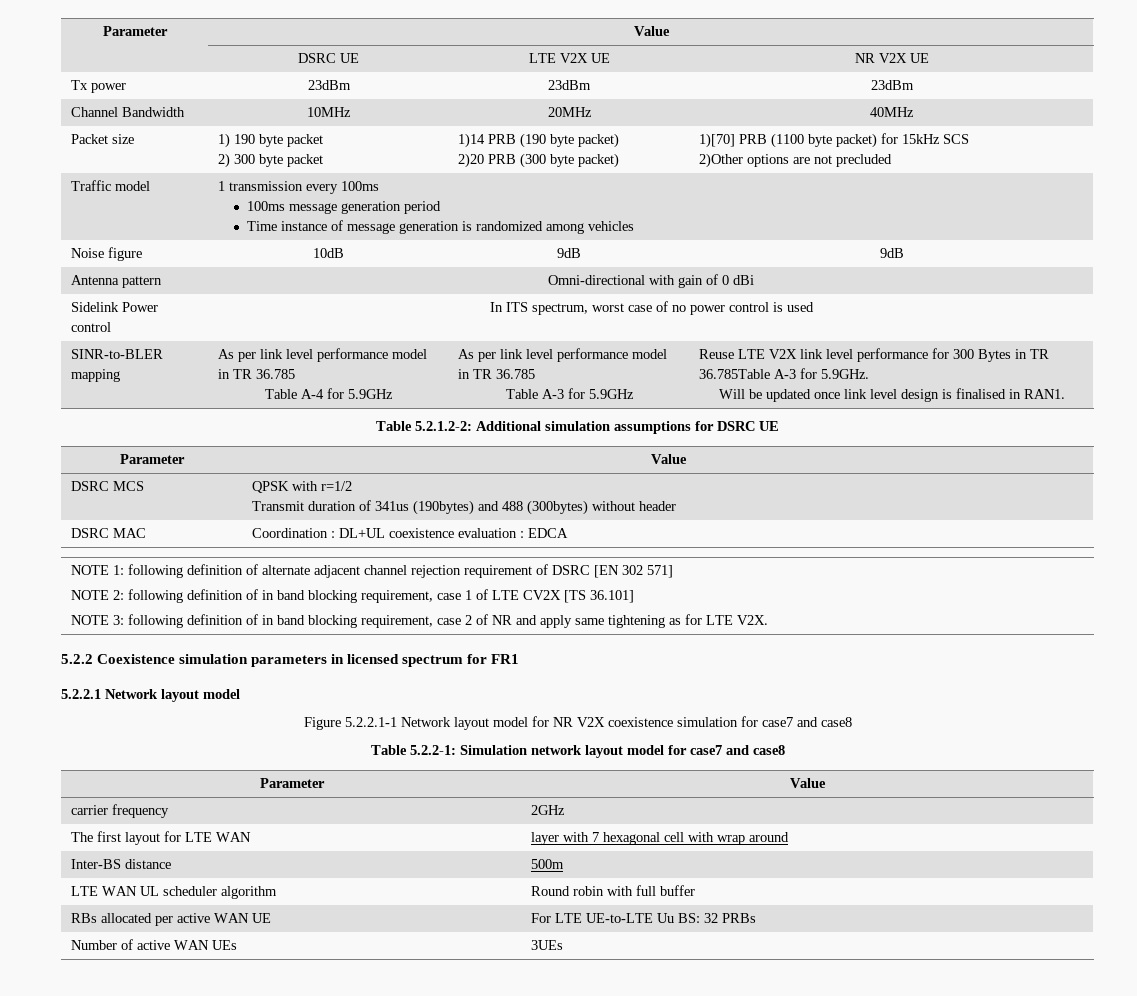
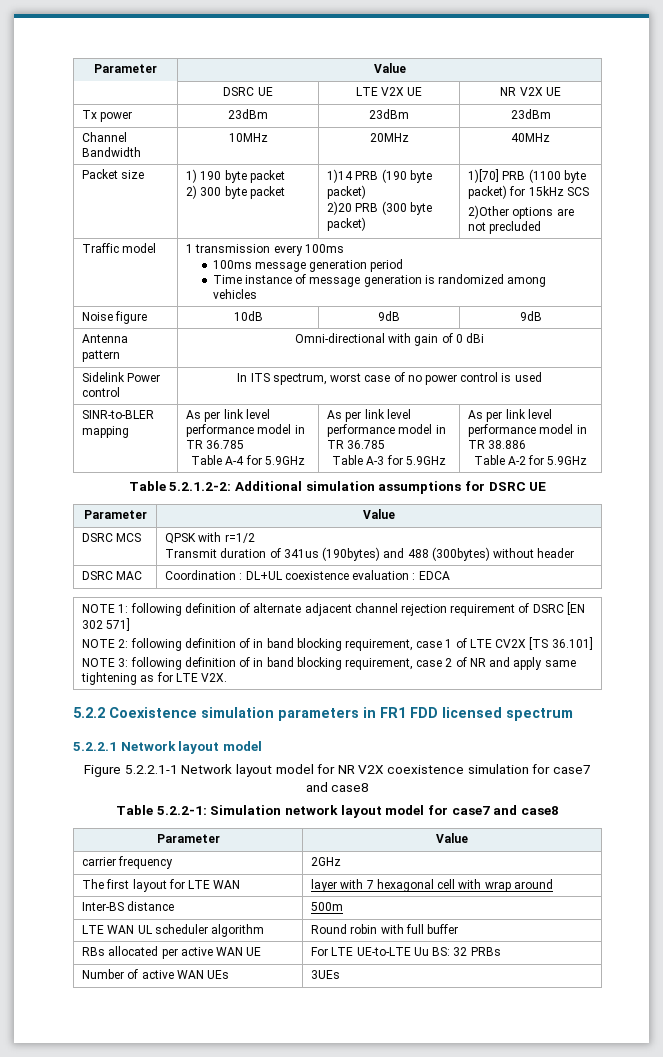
[698,348,1049,362] [698,368,869,379] [718,388,1065,402] Reuse LTE V2X link level performance for 300 Bytes in TR 36.785Table A-3 for 5.9GHz. // Will be updated once link level design is finalised in RAN1. -> [468,409,552,422] [468,424,587,437] [468,440,527,449] [473,455,588,465] As per link level performance model in TR 38.886 // Table A-2 for 5.9GHz
(345, 659) none -> [380,707,438,718] FR1 FDD
[467,654,520,664] for FR1 -> (573, 714) none

